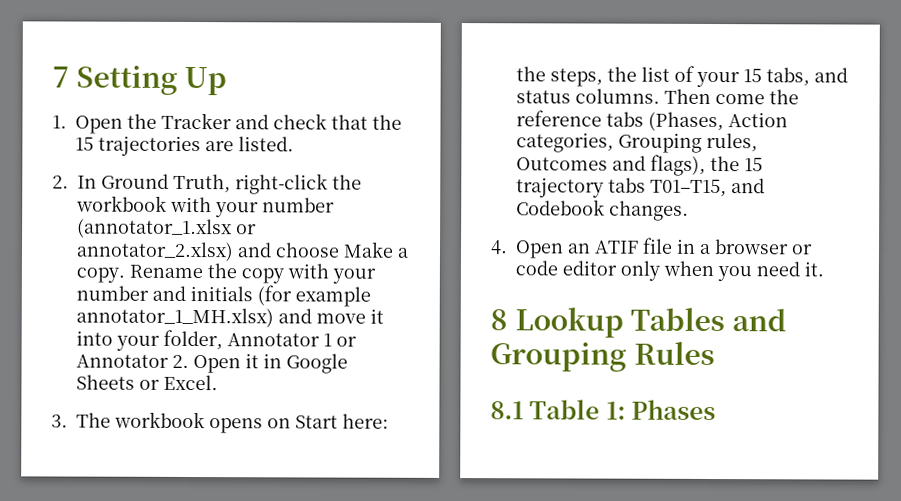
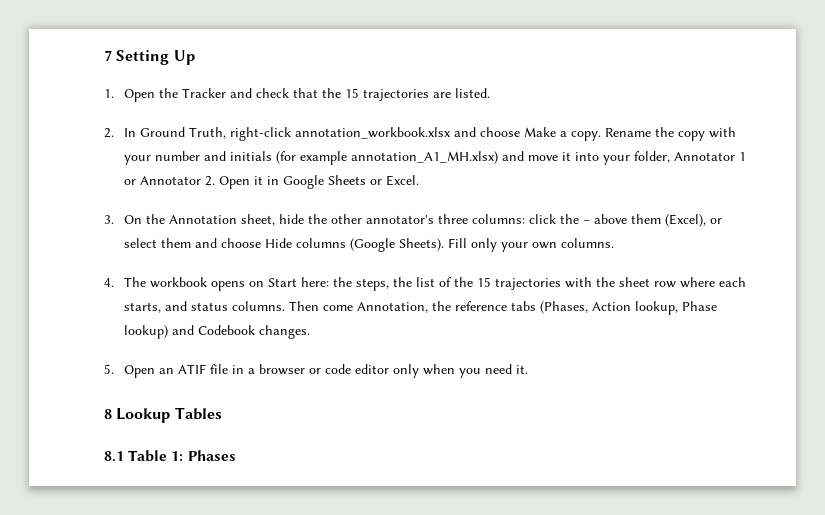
[332,174,362,190] [76,195,335,218] [77,218,257,239] [76,241,234,262] the workbook with your number (annotator_1.xlsx or annotator_2.xlsx) -> [295,127,452,139] annotation_workbook.xlsx
[76,307,274,328] annotator_1_MH.xlsx) -> [351,151,499,164] annotation_A1_MH.xlsx)
(68, 421) none -> [124,214,723,227] [124,238,615,252] [104,278,114,287] On the Annotation sheet, hide the other annotator's three columns: click the − above them (Excel), or select them and choose Hide columns (Google Sheets). Fill only your own columns. // 4.
[696,67,810,88] your 15 tabs, -> [454,277,747,290] [124,302,162,313] the 15 trajectories with the sheet row where each starts,
(765, 99) none -> [357,302,429,313] Annotation,
[516,132,758,153] [516,154,763,176] [516,177,727,198] categories, Grouping rules, Outcomes and flags), the 15 trajectory tabs T01–T15, -> [635,301,718,315] [124,325,169,339] lookup, Phase lookup)
[490,240,508,255] 4. -> [104,364,114,374] 5.
[731,308,786,332] [490,341,715,372] and Grouping Rules -> (222, 413) none

